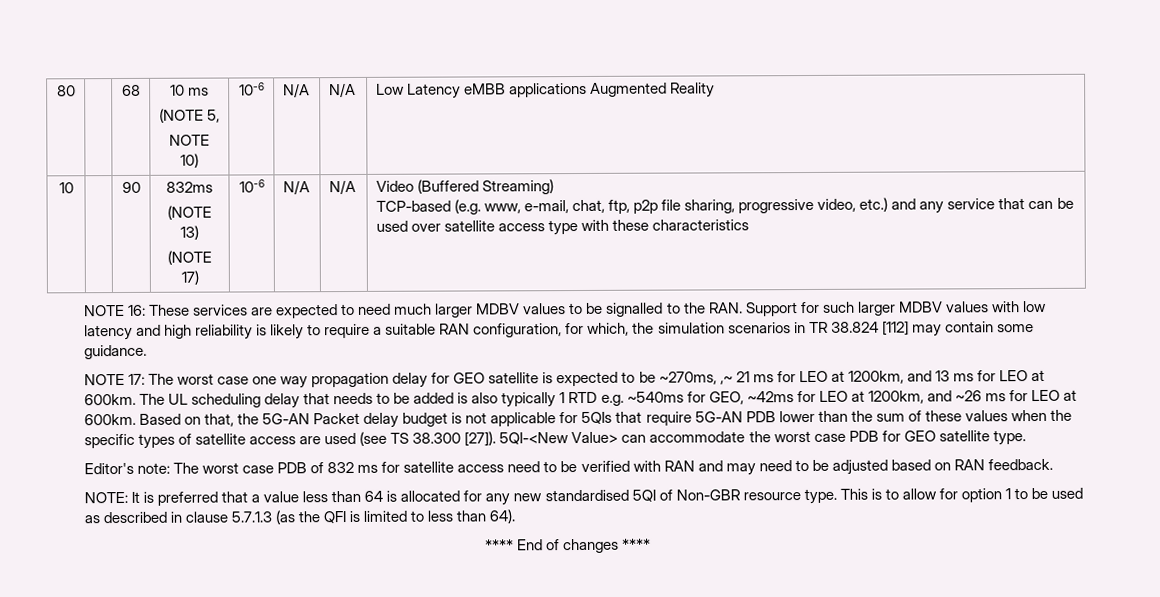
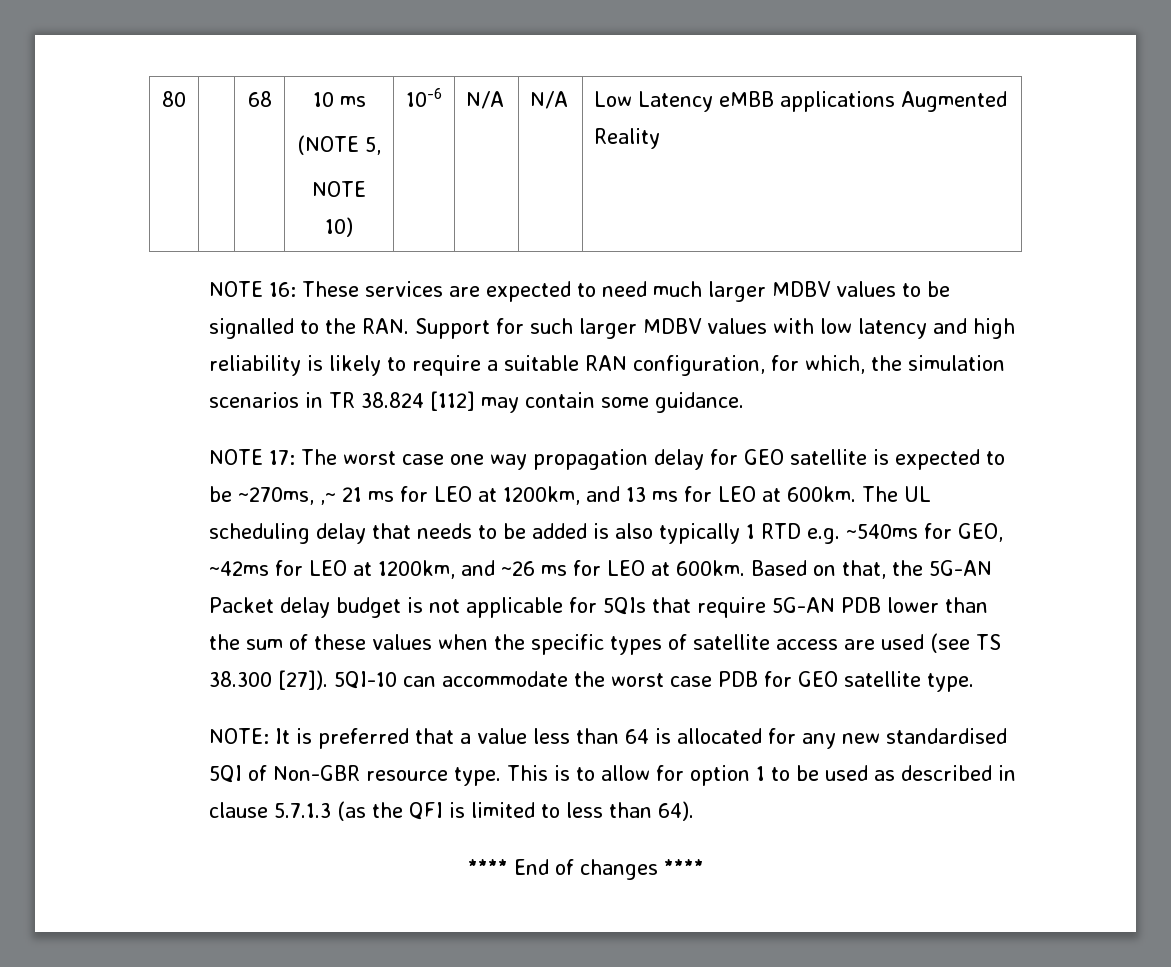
[58,182,74,194] [121,181,141,193] [166,181,213,193] [167,205,212,220] [180,225,199,240] [167,250,212,265] [180,270,199,285] [238,179,265,193] [282,180,310,195] [328,179,356,195] [375,179,554,195] [375,197,1074,215] [375,219,750,236] // 10 | | 90 | 832ms // (NOTE 13) // (NOTE 17) | 10-6 | N/A | N/A | Video (Buffered Streaming) // TCP-based (e.g. www, e-mail, chat, ftp, p2p file sharing, progressive video, etc.) and any service that can be used over satellite access type with these characteristics -> (661, 138) none
[499,431,619,445] 5QI-<New Value> -> [333,671,397,689] 5QI-10
[83,458,1054,476] // Editor's note: The worst case PDB of 832 ms for satellite access need to be verified with RAN and may need to be adjusted based on RAN feedback. -> (974, 682) none

